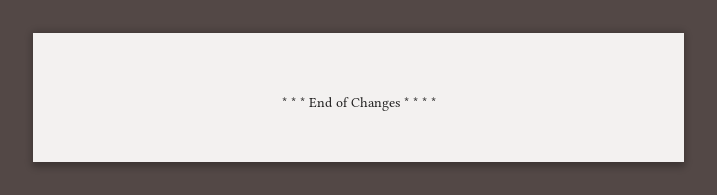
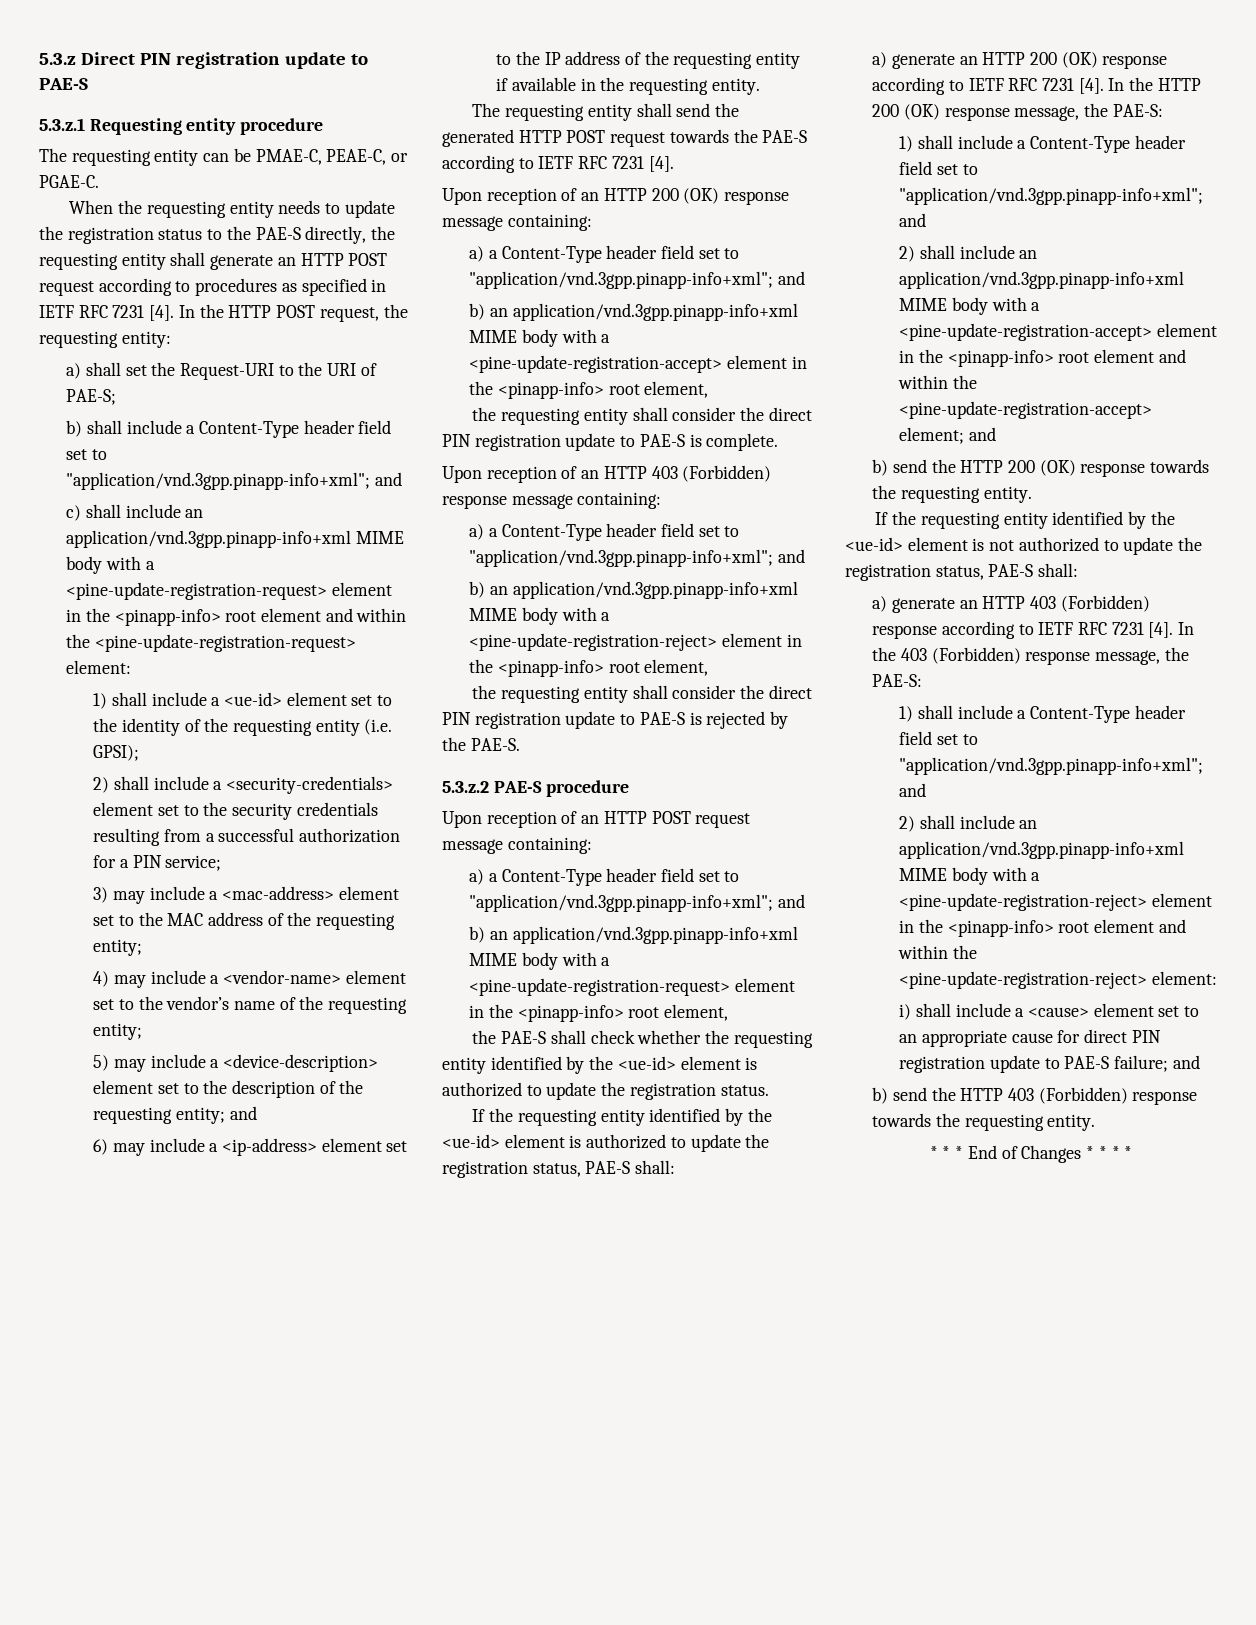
(281, 102) none -> [39,52,368,69] [39,78,88,90] [39,118,324,135] [39,148,409,166] [39,175,99,188] [69,200,395,218] [39,226,396,244] [39,252,388,270] [39,278,387,296] [39,304,408,322] [39,331,171,348] [66,362,377,380] [66,389,117,405] [66,420,392,438] [66,449,107,460] [66,472,402,490] [66,504,204,521] [66,530,404,548] [66,556,155,574] [66,582,392,600] [66,608,407,626] [66,634,356,652] [66,660,132,674] [93,692,393,709] [93,718,393,736] [93,745,140,761] [93,776,393,794] [93,802,378,820] [93,828,400,846] [93,855,222,871] [93,886,399,904] [93,912,396,930] [93,939,143,956] [93,970,406,988] [93,996,408,1014] [93,1023,143,1040] [93,1054,378,1072] [93,1080,364,1098] [93,1106,257,1124] [93,1138,408,1156] [496,51,801,69] [496,77,760,95] [472,103,740,121] [442,129,808,147] [442,155,674,173] [442,188,790,205] [442,214,592,231] [469,245,740,263] [469,271,805,289] [469,303,798,321] [469,329,611,347] [469,355,807,373] [469,381,709,399] [472,407,812,425] [442,433,779,451] [442,465,772,483] [442,492,662,509] [469,523,740,541] [469,549,805,567] [469,581,798,599] [469,607,611,625] [469,633,802,651] [469,659,709,677] [472,685,812,703] [442,711,789,729] [442,737,520,751] [442,780,630,797] [442,811,751,828] [442,837,592,854] [469,868,740,886] [469,894,805,912] [469,926,798,944] [469,952,611,970] [469,978,795,996] [469,1004,728,1022] [472,1030,813,1048] [442,1056,758,1074] [442,1082,769,1100] [472,1108,772,1126] [442,1134,770,1152] [442,1160,676,1178] [872,52,1168,69] [872,77,1201,95] [872,103,1163,121] [899,135,1186,153] [899,161,978,175] [899,187,1204,205] [899,213,927,227] [899,245,1038,262] [899,271,1185,289] [899,297,1041,315] [899,323,1217,341] [899,349,1186,367] [898,375,977,389] [899,401,1153,419] [899,427,996,444] [872,459,1210,477] [872,485,1032,503] [875,511,1175,529] [845,537,1203,555] [845,563,1079,581] [872,595,1150,613] [872,621,1195,639] [872,647,1189,665] [872,674,923,687] [899,705,1186,723] [899,731,978,745] [899,757,1204,775] [899,783,927,797] [899,815,1038,832] [899,841,1185,859] [899,867,1041,885] [899,893,1212,911] [899,919,1186,937] [898,945,977,959] [899,971,1217,989] [899,1003,1200,1020] [899,1029,1161,1047] [899,1055,1200,1073] [872,1087,1198,1105] [872,1113,1096,1131] 5.3.z Direct PIN registration update to PAE-S // 5.3.z.1 Requesting entity procedure // The requesting entity can be PMAE-C, PEAE-C, or PGAE-C. // When the requesting entity needs to update the registration status to the PAE-S directly, the requesting entity shall generate an HTTP POST request according to procedures as specified in IETF RFC 7231 [4]. In the HTTP POST request, the requesting entity: // a) shall set the Request-URI to the URI of PAE-S; // b) shall include a Content-Type header field set to "application/vnd.3gpp.pinapp-info+xml"; and // c) shall include an application/vnd.3gpp.pinapp-info+xml MIME body with a <pine-update-registration-request> element in the <pinapp-info> root element and within the <pine-update-registration-request> element: // 1) shall include a <ue-id> element set to the identity of the requesting entity (i.e. GPSI); // 2) shall include a <security-credentials> element set to the security credentials resulting from a successful authorization for a PIN service; // 3) may include a <mac-address> element set to the MAC address of the requesting entity; // 4) may include a <vendor-name> element set to the vendor’s name of the requesting entity; // 5) may include a <device-description> element set to the description of the requesting entity; and // 6) may include a <ip-address> element set to the IP address of the requesting entity if available in the requesting entity. // The requesting entity shall send the generated HTTP POST request towards the PAE-S according to IETF RFC 7231 [4]. // Upon reception of an HTTP 200 (OK) response message containing: // a) a Content-Type header field set to "application/vnd.3gpp.pinapp-info+xml"; and // b) an application/vnd.3gpp.pinapp-info+xml MIME body with a <pine-update-registration-accept> element in the <pinapp-info> root element, // the requesting entity shall consider the direct PIN registration update to PAE-S is complete. // Upon reception of an HTTP 403 (Forbidden) response message containing: // a) a Content-Type header field set to "application/vnd.3gpp.pinapp-info+xml"; and // b) an application/vnd.3gpp.pinapp-info+xml MIME body with a <pine-update-registration-reject> element in the <pinapp-info> root element, // the requesting entity shall consider the direct PIN registration update to PAE-S is rejected by the PAE-S. // 5.3.z.2 PAE-S procedure // Upon reception of an HTTP POST request message containing: // a) a Content-Type header field set to "application/vnd.3gpp.pinapp-info+xml"; and // b) an application/vnd.3gpp.pinapp-info+xml MIME body with a <pine-update-registration-request> element in the <pinapp-info> root element, // the PAE-S shall check whether the requesting entity identified by the <ue-id> element is authorized to update the registration status. // If the requesting entity identified by the <ue-id> element is authorized to update the registration status, PAE-S shall: // a) generate an HTTP 200 (OK) response according to IETF RFC 7231 [4]. In the HTTP 200 (OK) response message, the PAE-S: // 1) shall include a Content-Type header field set to "application/vnd.3gpp.pinapp-info+xml"; and // 2) shall include an application/vnd.3gpp.pinapp-info+xml MIME body with a <pine-update-registration-accept> element in the <pinapp-info> root element and within the <pine-update-registration-accept> element; and // b) send the HTTP 200 (OK) response towards the requesting entity. // If the requesting entity identified by the <ue-id> element is not authorized to update the registration status, PAE-S shall: // a) generate an HTTP 403 (Forbidden) response according to IETF RFC 7231 [4]. In the 403 (Forbidden) response message, the PAE-S: // 1) shall include a Content-Type header field set to "application/vnd.3gpp.pinapp-info+xml"; and // 2) shall include an application/vnd.3gpp.pinapp-info+xml MIME body with a <pine-update-registration-reject> element in the <pinapp-info> root element and within the <pine-update-registration-reject> element: // i) shall include a <cause> element set to an appropriate cause for direct PIN registration update to PAE-S failure; and // b) send the HTTP 403 (Forbidden) response towards the requesting entity. //

